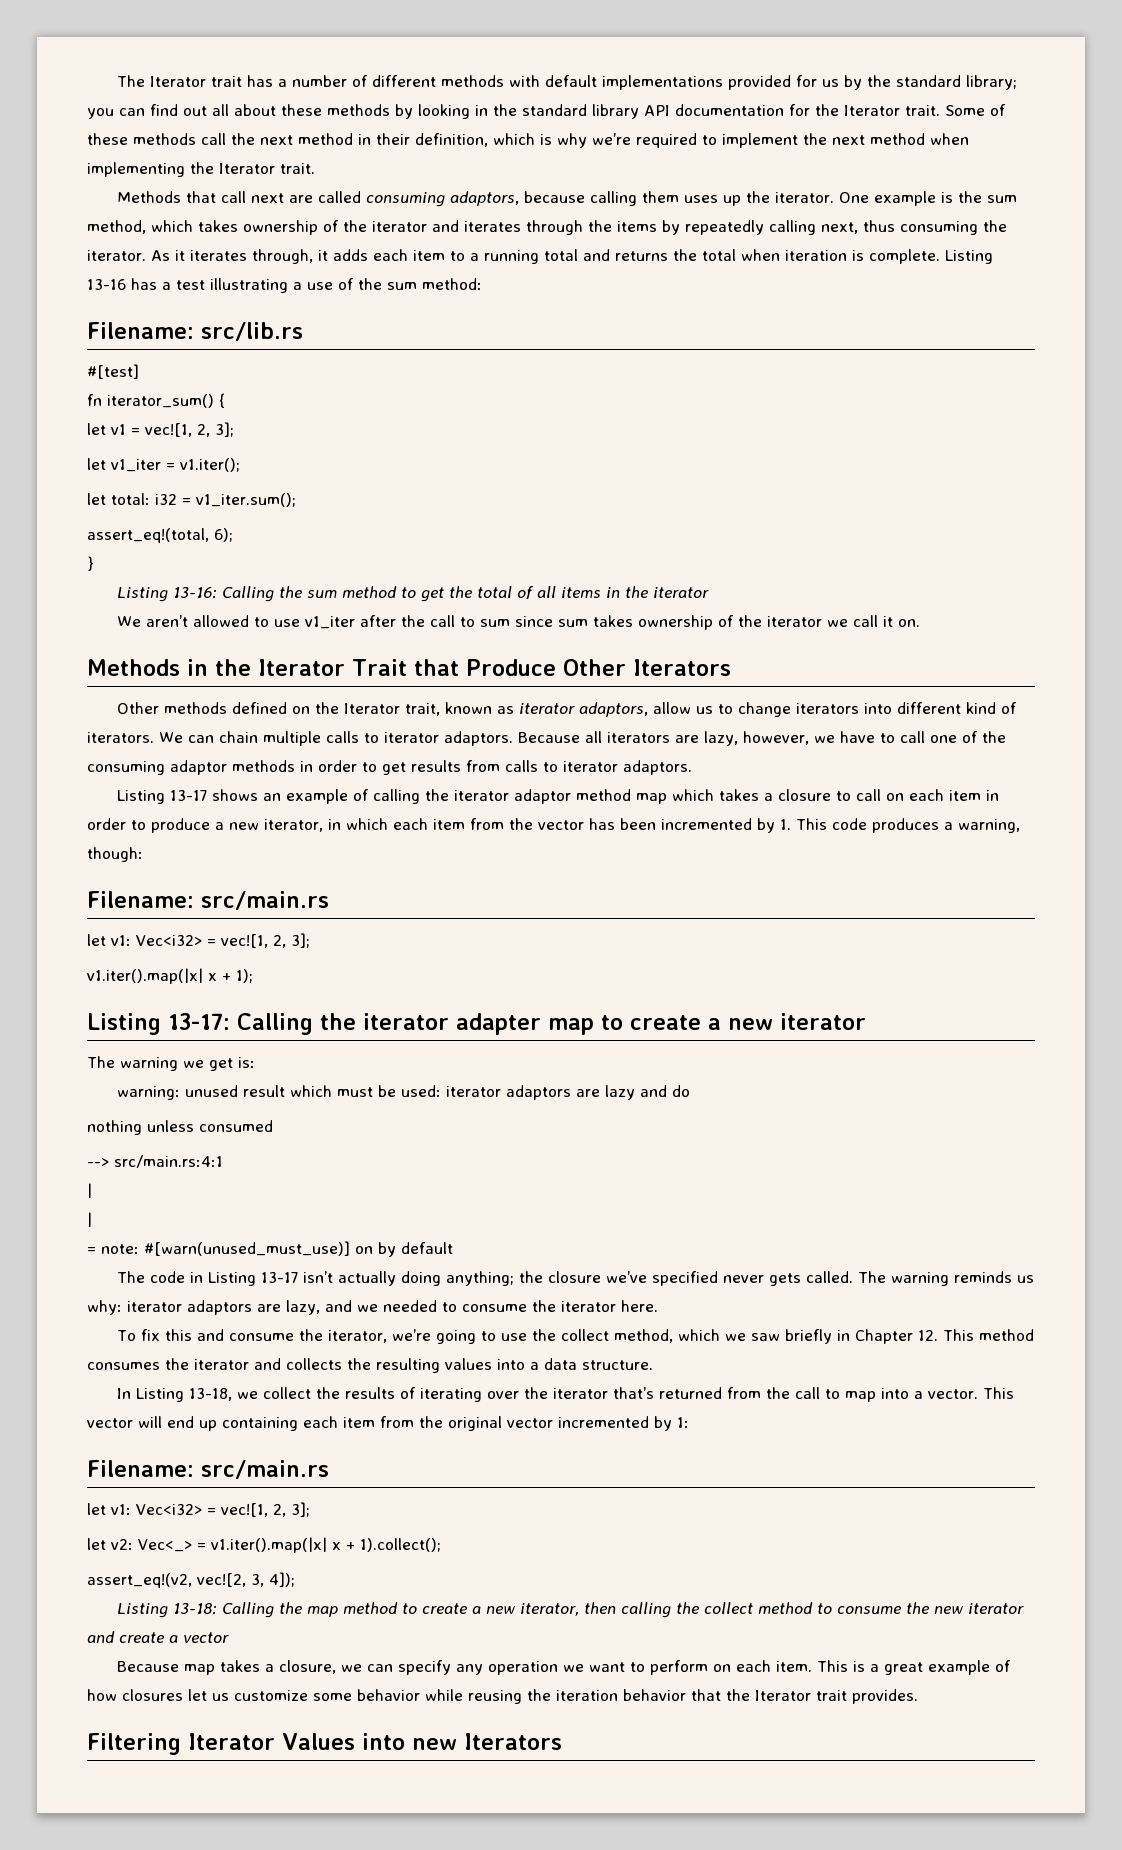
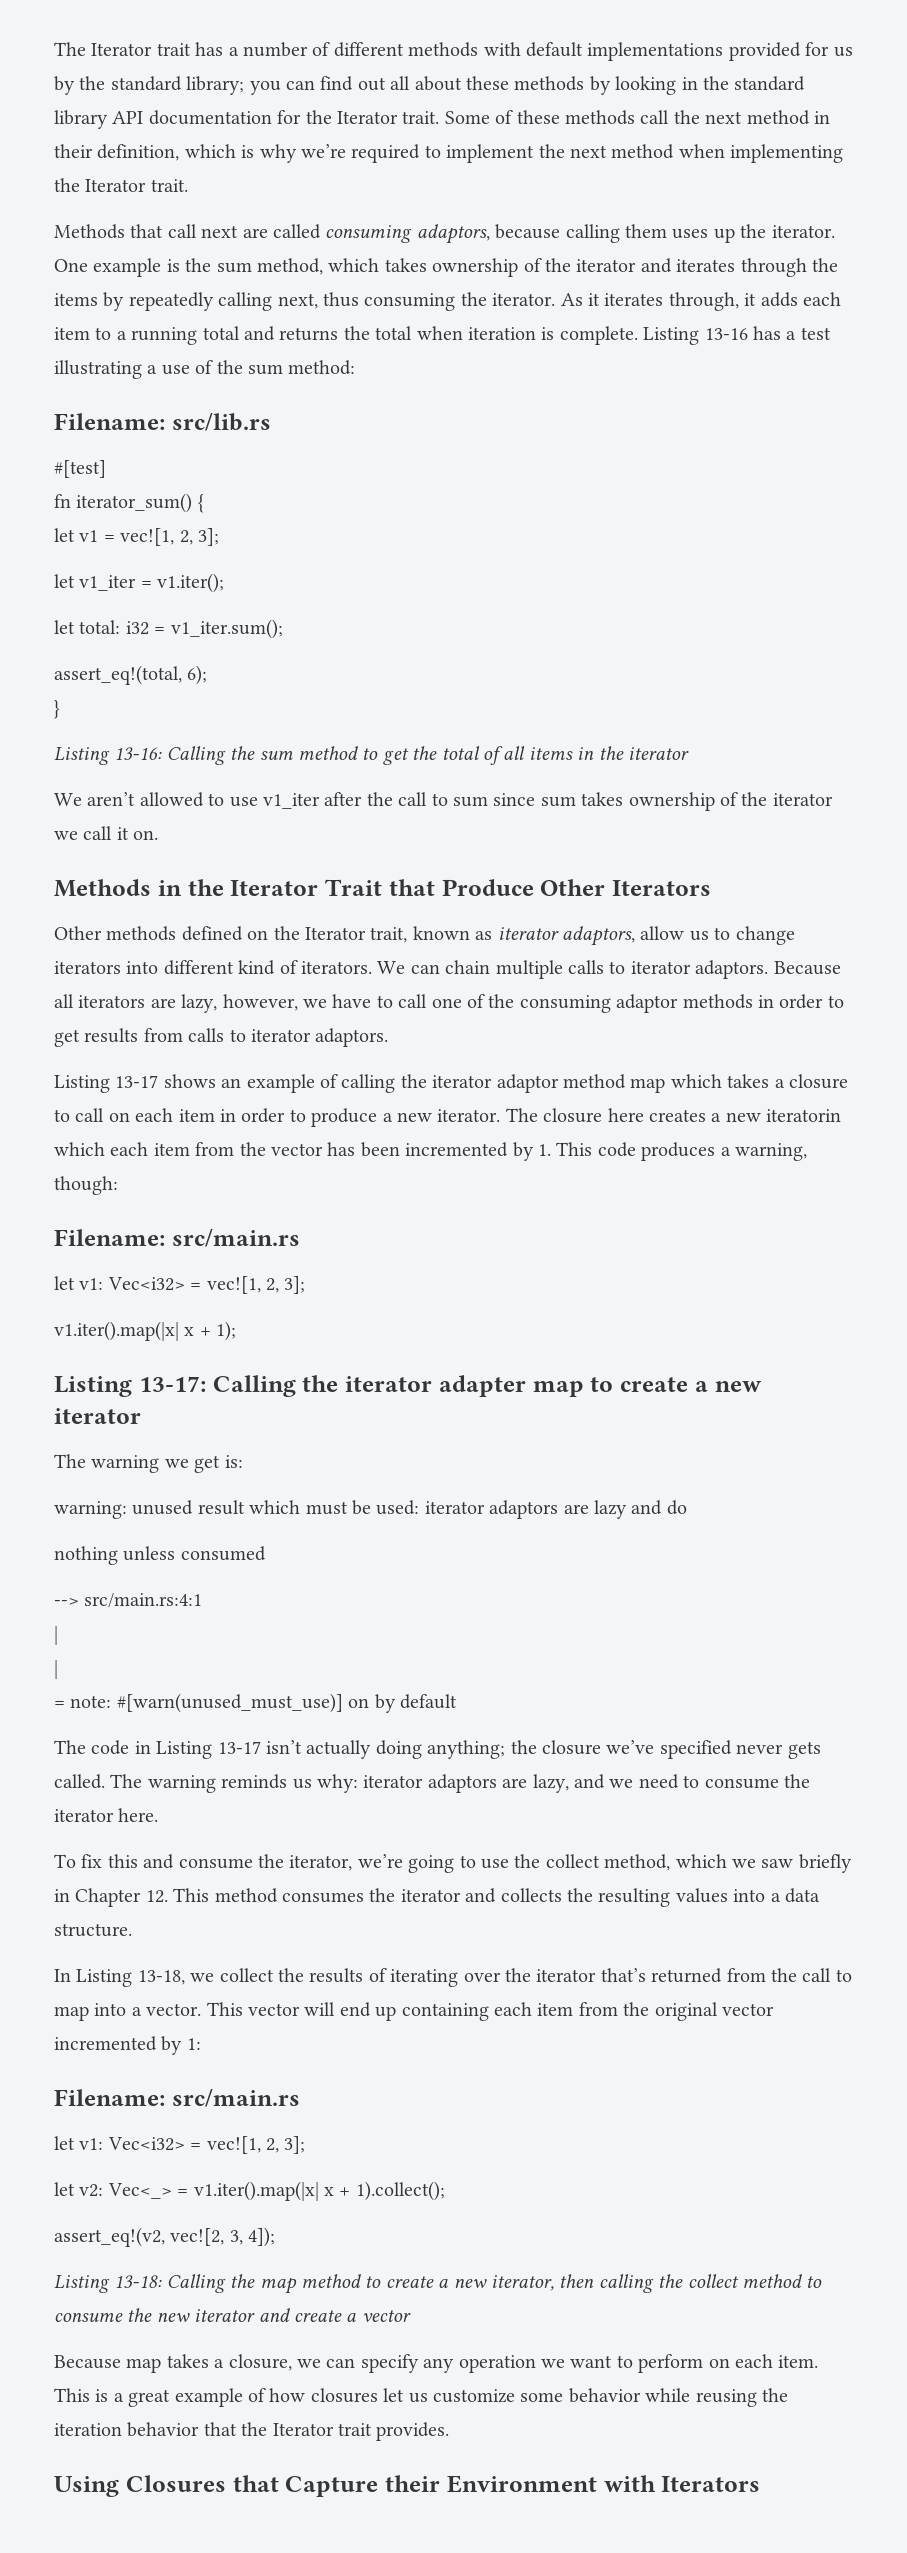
[264,819,341,832] iterator, in -> [437,1108,842,1123] iterator. The closure here creates a new iteratorin
[383,1300,437,1312] needed -> [638,1774,679,1789] need
[87,1733,457,1755] Filtering Iterator Values into new -> [54,2475,656,2497] Using Closures that Capture their Environment with

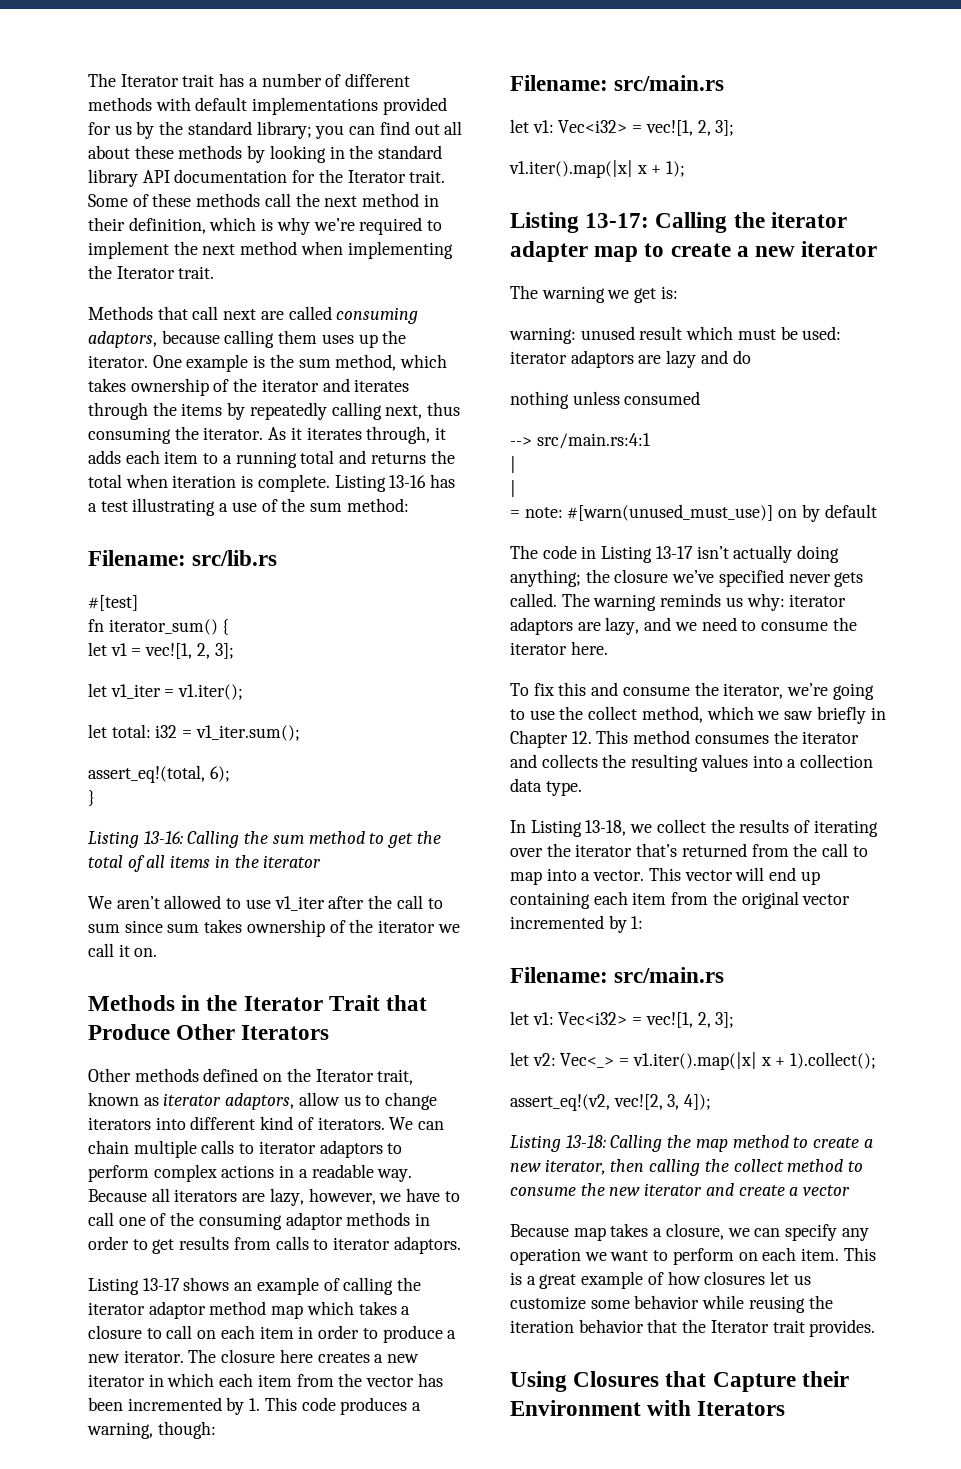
[695,960,769,979] adaptors. -> [319,1140,403,1158] [88,1164,413,1182] adaptors to perform complex actions in a readable way.
[766,1109,842,1122] iteratorin -> [88,1374,164,1387] iterator in
[784,1888,820,1903] [54,1923,132,1937] data structure. -> [800,754,874,768] [510,778,582,796] collection data type.

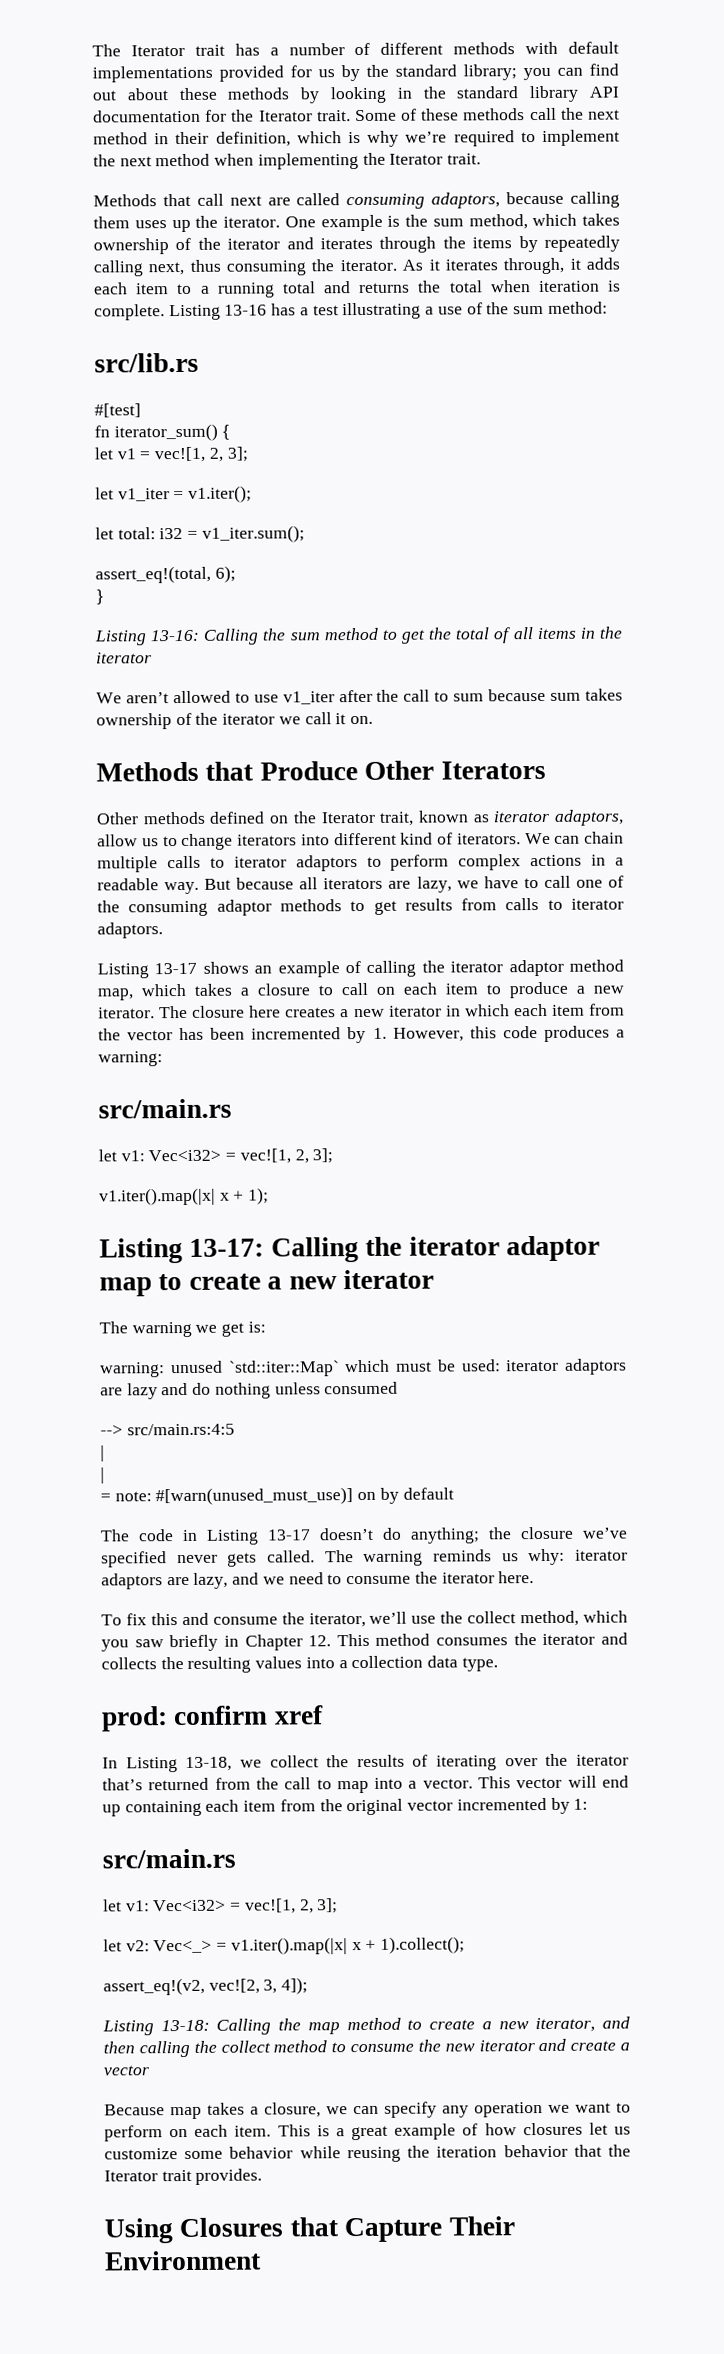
[444,121,463,135] all -> (116, 95) none
[88,550,186,566] Filename: -> (608, 307) none
[124,920,163,933] since -> [488,688,547,702] because
[181,995,380,1011] in the Iterator Trait -> (199, 771) none
[88,1189,147,1202] Because -> [204,877,295,890] But because
[308,1188,376,1205] however, -> (452, 884) none
[415,1213,431,1226] [88,1236,129,1250] in order -> (342, 905) none
[271,1305,304,1319] map -> [97,988,134,1001] map,
[298,1325,360,1339] in order -> (478, 989) none
[264,1397,297,1411] This -> [392,1026,497,1042] However, this
[87,1421,216,1439] [510,75,608,91] warning, though: // Filename: -> [98,1051,163,1067] warning: //
[510,241,588,262] adapter -> [506,1235,601,1262] adaptor
[639,326,683,340] result -> [228,1360,340,1377] `std::iter::Map`
(751, 357) // -> (212, 1388) none
[536,433,650,449] src/main.rs:4:1 -> [126,1423,235,1436] src/main.rs:4:5
[696,545,840,563] isn’t actually doing -> [319,1527,402,1541] doesn’t do
[787,683,874,700] [510,709,525,720] we’re going to -> [369,1611,408,1624] we’ll
[757,711,780,720] we -> [101,1639,129,1652] you
(582, 788) none -> [101,1705,324,1732] // prod: confirm xref
[510,967,608,983] Filename: -> (589, 1804) none
(606, 1167) none -> [602,2016,631,2029] and
[801,1371,849,1387] [510,1400,786,1416] their Environment with Iterators -> [448,2216,515,2236] [104,2250,262,2271] Their Environment

